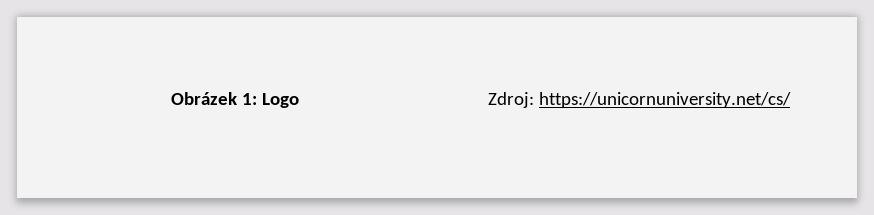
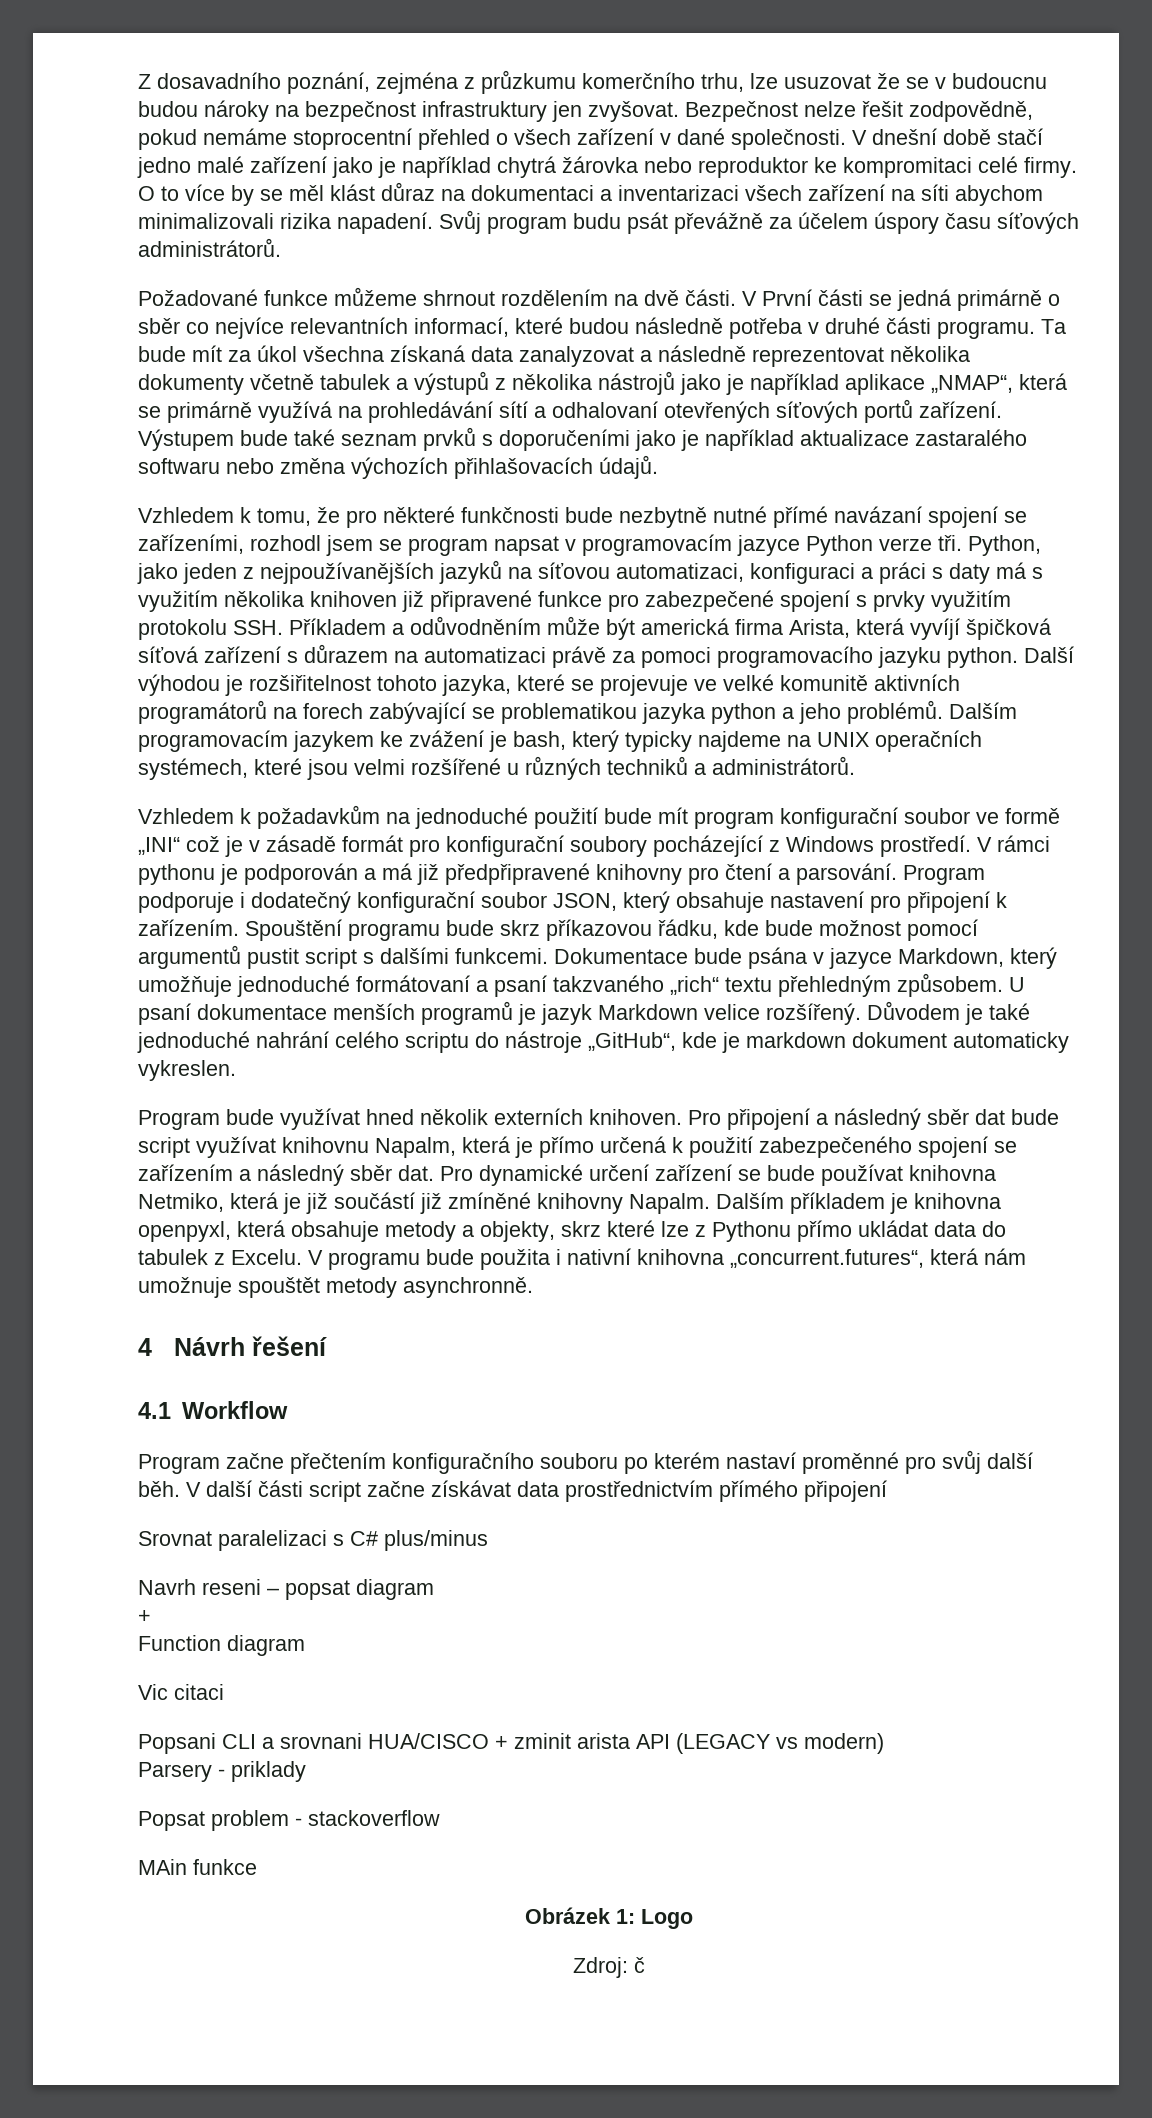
(171, 98) none -> [138,70,1047,94] [138,100,1033,122] [138,128,1043,150] [137,156,1077,178] [138,182,1043,206] [138,210,1079,234] [138,238,281,257] [138,287,1060,311] [138,317,1066,339] [138,345,970,367] [138,371,1067,395] [138,399,1002,423] [138,427,1027,451] [138,455,658,479] [138,506,1027,528] [138,534,1041,556] [137,560,1043,584] [138,590,1011,612] [138,616,1051,640] [138,644,1074,668] [138,674,960,696] [138,700,1017,724] [138,730,982,752] [138,756,855,780] [138,805,1060,829] [138,835,1050,857] [138,863,985,885] [138,891,1007,913] [138,919,978,941] [138,945,1057,969] [138,973,1025,997] [138,1001,1030,1025] [137,1031,1069,1053] [138,1060,236,1081] [138,1108,1059,1130] [138,1136,1017,1158] [138,1164,996,1186] [138,1192,1001,1214] [138,1220,1006,1242] [138,1248,1026,1270] [138,1277,533,1298] [138,1336,327,1356] [138,1401,288,1419] [138,1450,1033,1474] [138,1480,887,1502] [138,1530,488,1551] [138,1579,434,1600] [138,1610,151,1623] [138,1635,305,1656] [138,1684,224,1700] [138,1733,884,1754] [138,1761,306,1782] [138,1810,440,1831] [138,1859,257,1875] Z dosavadního poznání, zejména z průzkumu komerčního trhu, lze usuzovat že se v budoucnu budou nároky na bezpečnost infrastruktury jen zvyšovat. Bezpečnost nelze řešit zodpovědně, pokud nemáme stoprocentní přehled o všech zařízení v dané společnosti. V dnešní době stačí jedno malé zařízení jako je například chytrá žárovka nebo reproduktor ke kompromitaci celé firmy. O to více by se měl klást důraz na dokumentaci a inventarizaci všech zařízení na síti abychom minimalizovali rizika napadení. Svůj program budu psát převážně za účelem úspory času síťových administrátorů. // Požadované funkce můžeme shrnout rozdělením na dvě části. V První části se jedná primárně o sběr co nejvíce relevantních informací, které budou následně potřeba v druhé části programu. Ta bude mít za úkol všechna získaná data zanalyzovat a následně reprezentovat několika dokumenty včetně tabulek a výstupů z několika nástrojů jako je například aplikace „NMAP“, která se primárně využívá na prohledávání sítí a odhalovaní otevřených síťových portů zařízení. Výstupem bude také seznam prvků s doporučeními jako je například aktualizace zastaralého softwaru nebo změna výchozích přihlašovacích údajů. // Vzhledem k tomu, že pro některé funkčnosti bude nezbytně nutné přímé navázaní spojení se zařízeními, rozhodl jsem se program napsat v programovacím jazyce Python verze tři. Python, jako jeden z nejpoužívanějších jazyků na síťovou automatizaci, konfiguraci a práci s daty má s využitím několika knihoven již připravené funkce pro zabezpečené spojení s prvky využitím protokolu SSH. Příkladem a odůvodněním může být americká firma Arista, která vyvíjí špičková síťová zařízení s důrazem na automatizaci právě za pomoci programovacího jazyku python. Další výhodou je rozšiřitelnost tohoto jazyka, které se projevuje ve velké komunitě aktivních programátorů na forech zabývající se problematikou jazyka python a jeho problémů. Dalším programovacím jazykem ke zvážení je bash, který typicky najdeme na UNIX operačních systémech, které jsou velmi rozšířené u různých techniků a administrátorů. // Vzhledem k požadavkům na jednoduché použití bude mít program konfigurační soubor ve formě „INI“ což je v zásadě formát pro konfigurační soubory pocházející z Windows prostředí. V rámci pythonu je podporován a má již předpřipravené knihovny pro čtení a parsování. Program podporuje i dodatečný konfigurační soubor JSON, který obsahuje nastavení pro připojení k zařízením. Spouštění programu bude skrz příkazovou řádku, kde bude možnost pomocí argumentů pustit script s dalšími funkcemi. Dokumentace bude psána v jazyce Markdown, který umožňuje jednoduché formátovaní a psaní takzvaného „rich“ textu přehledným způsobem. U psaní dokumentace menších programů je jazyk Markdown velice rozšířený. Důvodem je také jednoduché nahrání celého scriptu do nástroje „GitHub“, kde je markdown dokument automaticky vykreslen. // Program bude využívat hned několik externích knihoven. Pro připojení a následný sběr dat bude script využívat knihovnu Napalm, která je přímo určená k použití zabezpečeného spojení se zařízením a následný sběr dat. Pro dynamické určení zařízení se bude používat knihovna Netmiko, která je již součástí již zmíněné knihovny Napalm. Dalším příkladem je knihovna openpyxl, která obsahuje metody a objekty, skrz které lze z Pythonu přímo ukládat data do tabulek z Excelu. V programu bude použita i nativní knihovna „concurrent.futures“, která nám umožnuje spouštět metody asynchronně. // 4 Návrh řešení // 4.1 Workflow // Program začne přečtením konfiguračního souboru po kterém nastaví proměnné pro svůj další běh. V další části script začne získávat data prostřednictvím přímého připojení // Srovnat paralelizaci s C# plus/minus // Navrh reseni – popsat diagram // + // Function diagram // Vic citaci // Popsani CLI a srovnani HUA/CISCO + zminit arista API (LEGACY vs modern) // Parsery - priklady // Popsat problem - stackoverflow // MAin funkce //
[538,92,791,108] https://unicornuniversity.net/cs/ -> [634,1957,645,1973] č

